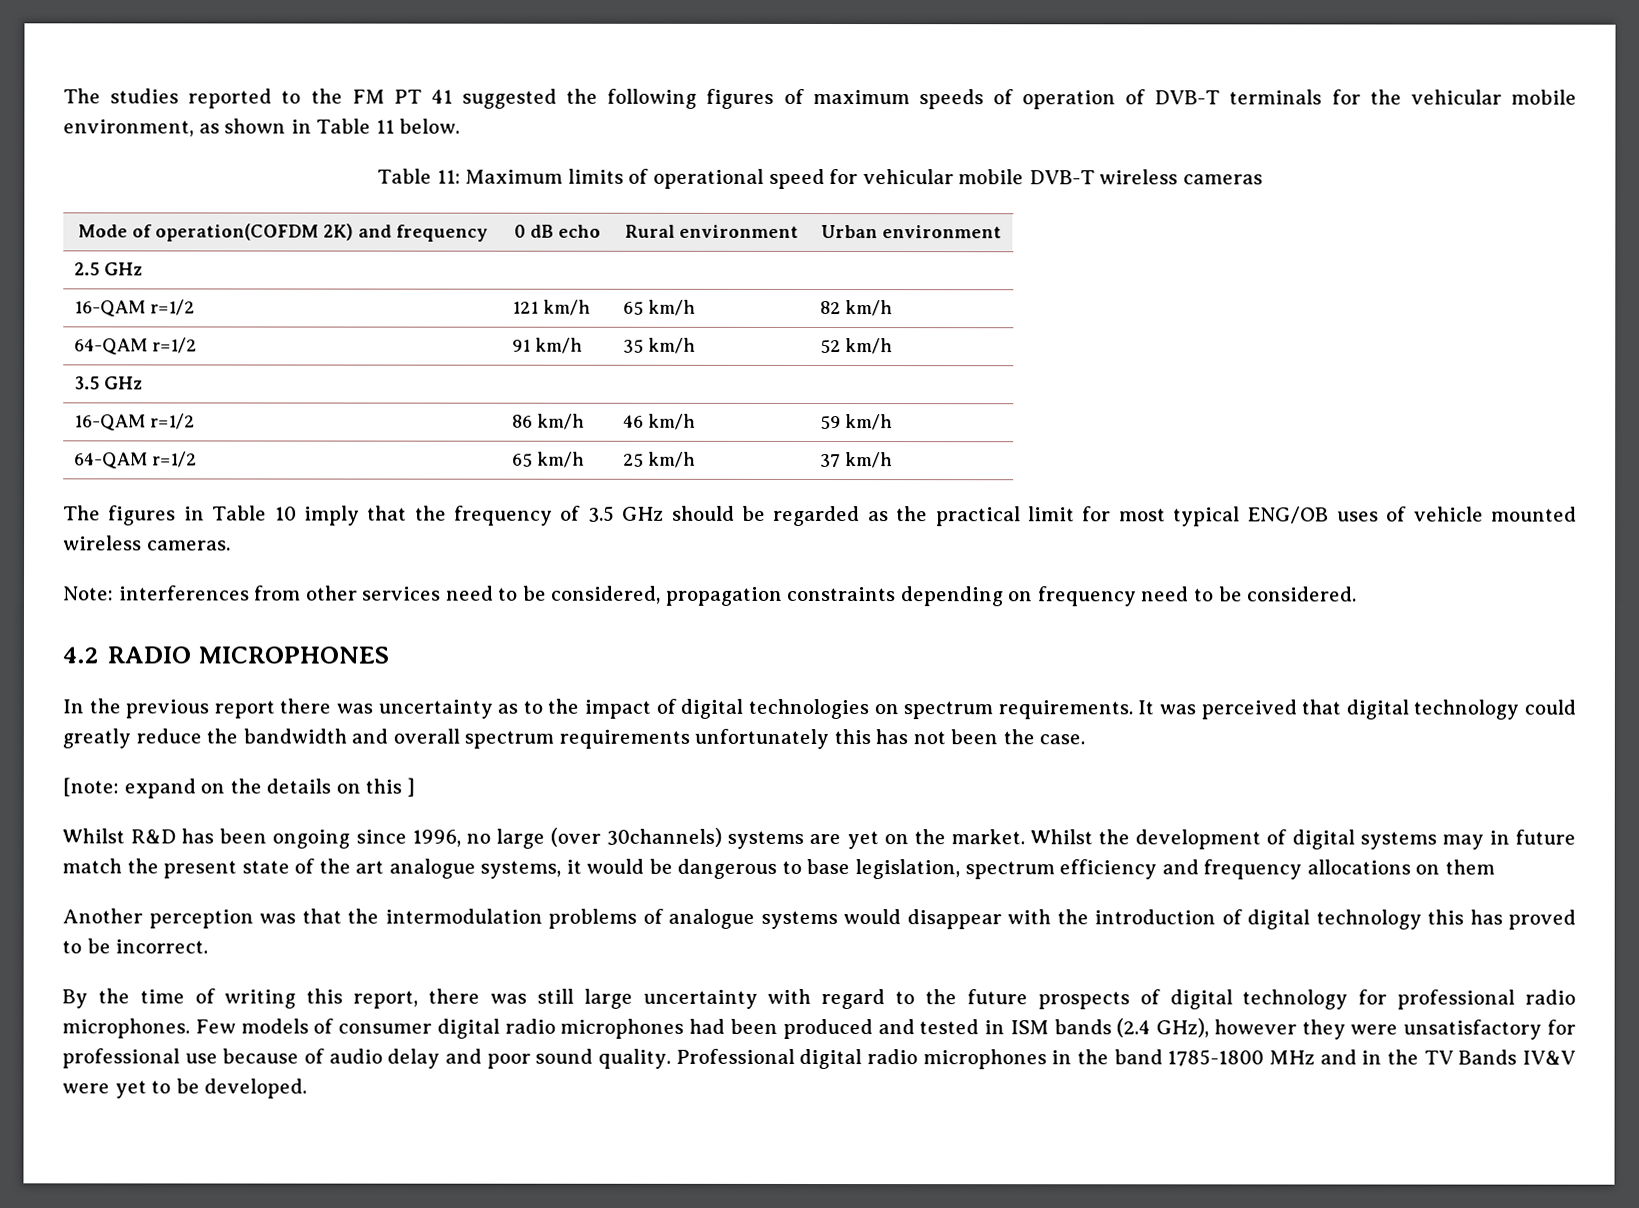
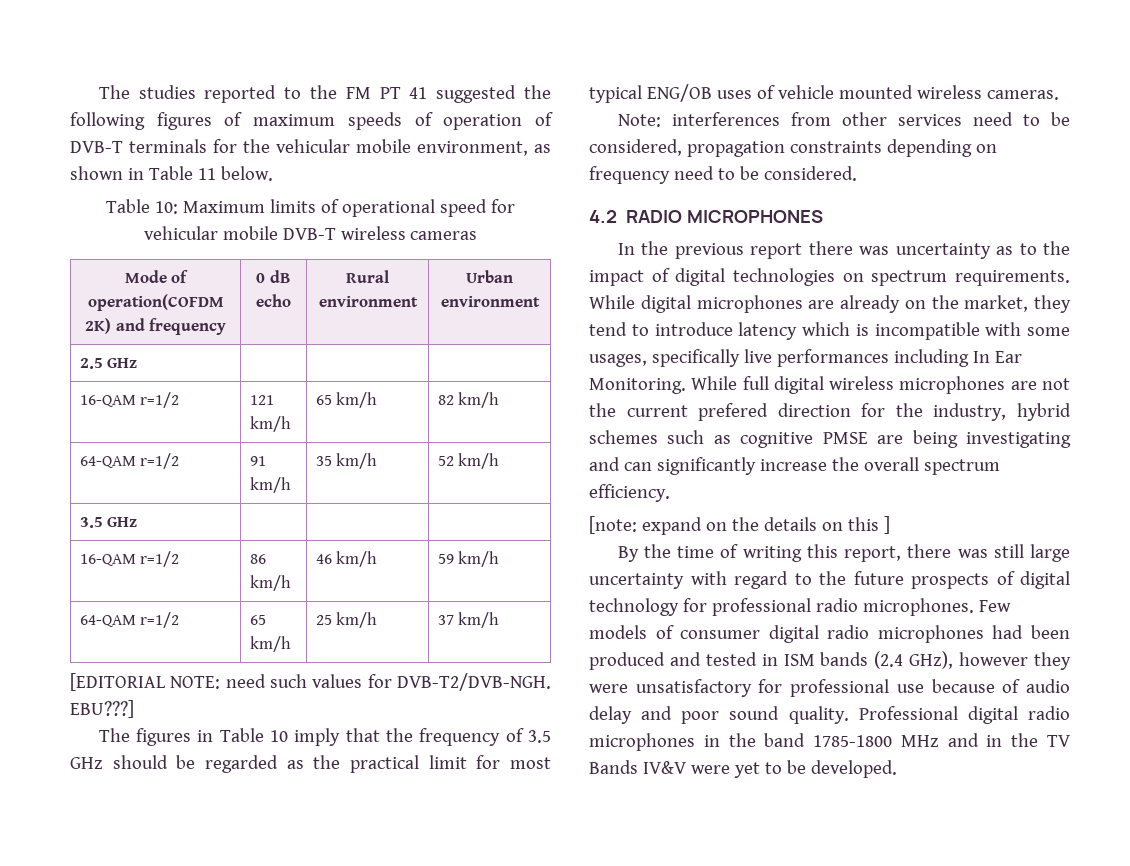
[436,169,461,184] 11: -> [155,201,179,214] 10:
(893, 460) none -> [70,673,551,691] [70,700,134,718] // [EDITORIAL NOTE: need such values for DVB-T2/DVB-NGH. EBU???]
[1137,699,1577,720] [62,728,1086,750] It was perceived that digital technology could greatly reduce the bandwidth and overall spectrum requirements unfortunately this has not been the case. -> [589,295,1071,313] [589,322,1070,340] [589,349,1022,367] [589,376,1070,394] [589,403,1071,421] [589,430,1071,448] [589,457,1000,475] [589,484,670,502] While digital microphones are already on the market, they tend to introduce latency which is incompatible with some usages, specifically live performances including In Ear Monitoring. While full digital wireless microphones are not the current prefered direction for the industry, hybrid schemes such as cognitive PMSE are being investigating and can significantly increase the overall spectrum efficiency.
[62,827,1576,850] [62,858,1495,880] [62,908,1576,930] [62,938,209,954] // Whilst R&D has been ongoing since 1996, no large (over 30channels) systems are yet on the market. Whilst the development of digital systems may in future match the present state of the art analogue systems, it would be dangerous to base legislation, spectrum efficiency and frequency allocations on them // Another perception was that the intermodulation problems of analogue systems would disappear with the introduction of digital technology this has proved to be incorrect. -> (890, 525) none

